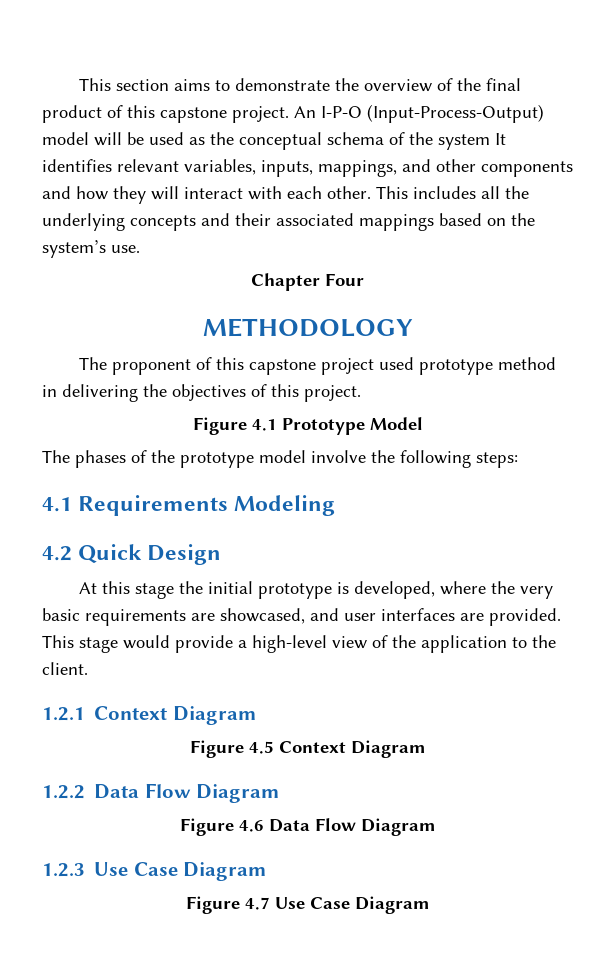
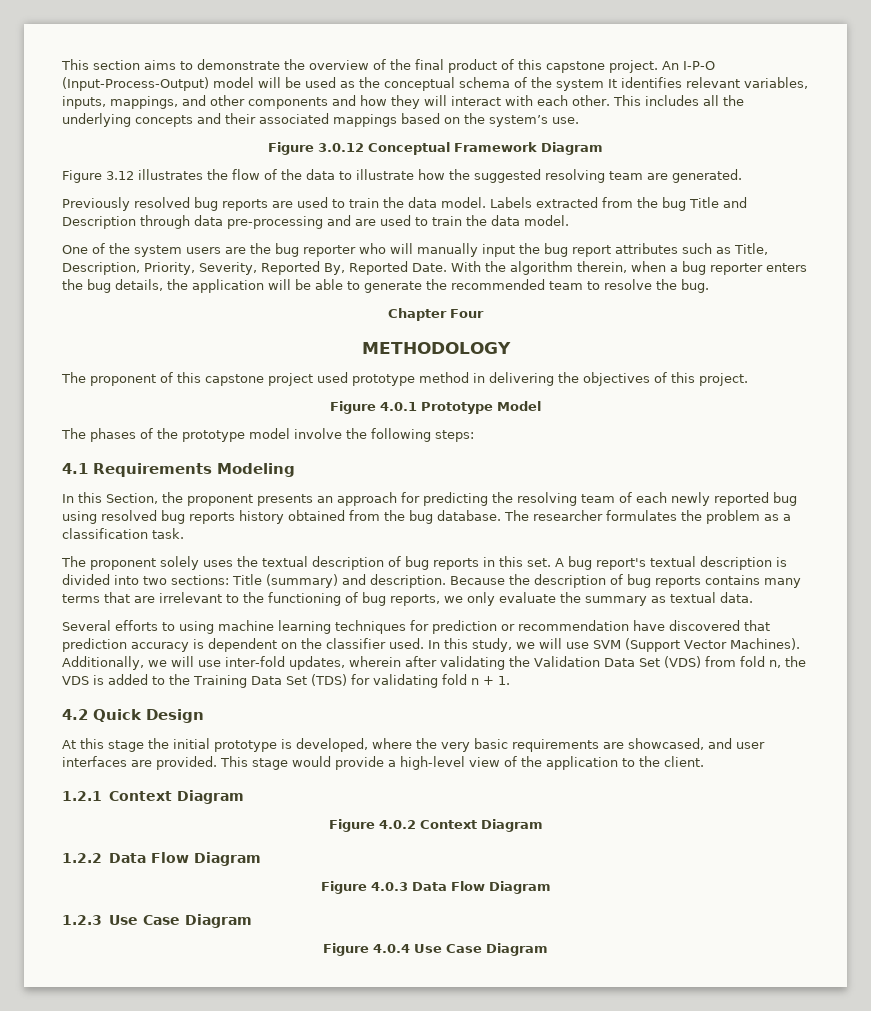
(140, 249) none -> [268,142,603,155] [62,169,742,183] [62,197,747,211] [62,215,569,229] [62,243,768,257] [62,261,807,275] [62,279,709,293] // Figure 3.0.12 Conceptual Framework Diagram // Figure 3.12 illustrates the flow of the data to illustrate how the suggested resolving team are generated. // Previously resolved bug reports are used to train the data model. Labels extracted from the bug Title and Description through data pre-processing and are used to train the data model. // One of the system users are the bug reporter who will manually input the bug report attributes such as Title, Description, Priority, Severity, Reported By, Reported Date. With the algorithm therein, when a bug reporter enters the bug details, the application will be able to generate the recommended team to resolve the bug.
[251,419,277,431] 4.1 -> [380,402,417,411] 4.0.1
(336, 505) none -> [62,492,797,506] [62,510,791,524] [62,528,184,539] [61,556,787,570] [62,574,801,588] [62,592,753,606] [62,620,770,634] [62,638,800,652] [62,656,806,670] [62,674,510,688] // In this Section, the proponent presents an approach for predicting the resolving team of each newly reported bug using resolved bug reports history obtained from the bug database. The researcher formulates the problem as a classification task. // The proponent solely uses the textual description of bug reports in this set. A bug report's textual description is divided into two sections: Title (summary) and description. Because the description of bug reports contains many terms that are irrelevant to the functioning of bug reports, we only evaluate the summary as textual data. // Several efforts to using machine learning techniques for prediction or recommendation have discovered that prediction accuracy is dependent on the classifier used. In this study, we will use SVM (Support Vector Machines). Additionally, we will use inter-fold updates, wherein after validating the Validation Data Set (VDS) from fold n, the VDS is added to the Training Data Set (TDS) for validating fold n + 1.
[248,741,274,754] 4.5 -> [378,820,416,829] 4.0.2
[238,820,264,832] 4.6 -> [370,882,408,891] 4.0.3
[244,897,270,910] 4.7 -> [373,944,410,953] 4.0.4

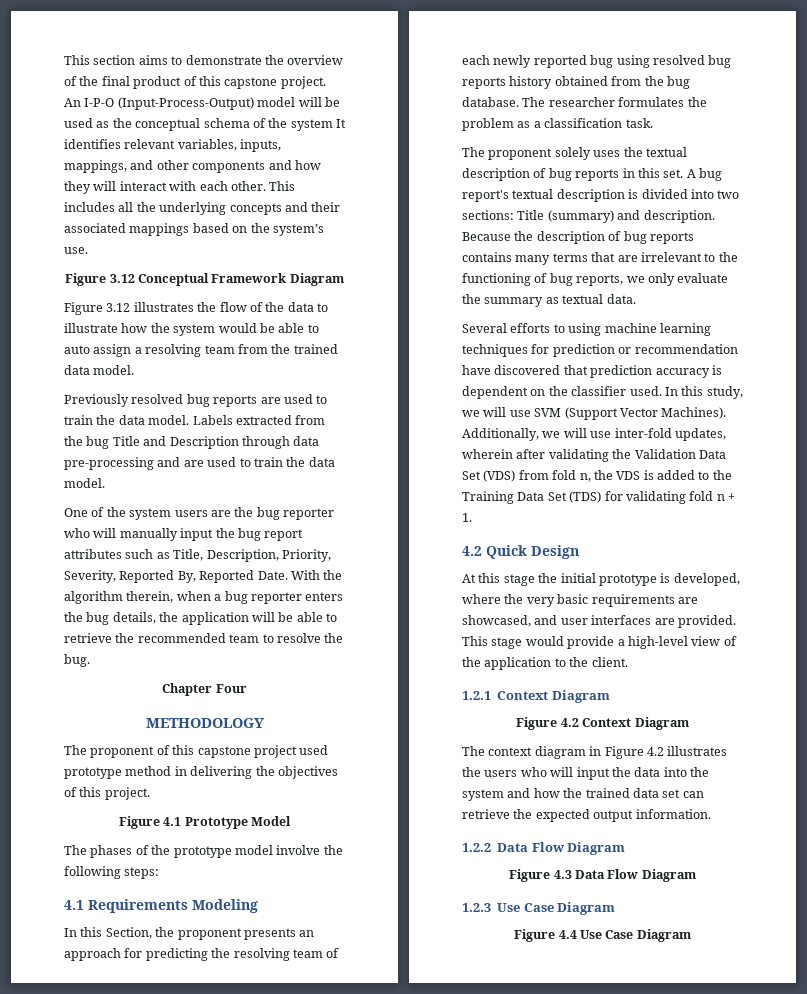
[318,143,364,152] 3.0.12 -> [109,274,135,283] 3.12
[474,169,742,183] suggested resolving team are generated. -> [173,323,319,336] [64,344,338,357] [64,365,135,375] system would be able to auto assign a resolving team from the trained data model.
[364,281,422,293] generate -> [64,633,112,643] retrieve
[380,402,417,411] 4.0.1 -> [163,817,182,826] 4.1
[378,819,543,832] 4.0.2 Context Diagram -> [560,717,689,730] [462,746,728,759] [462,767,709,780] [462,788,704,801] [462,809,711,822] 4.2 Context Diagram // The context diagram in Figure 4.2 illustrates the users who will input the data into the system and how the trained data set can retrieve the expected output information.
[370,882,408,891] 4.0.3 -> [553,870,572,879] 4.3
[373,944,410,953] 4.0.4 -> [558,930,577,939] 4.4

